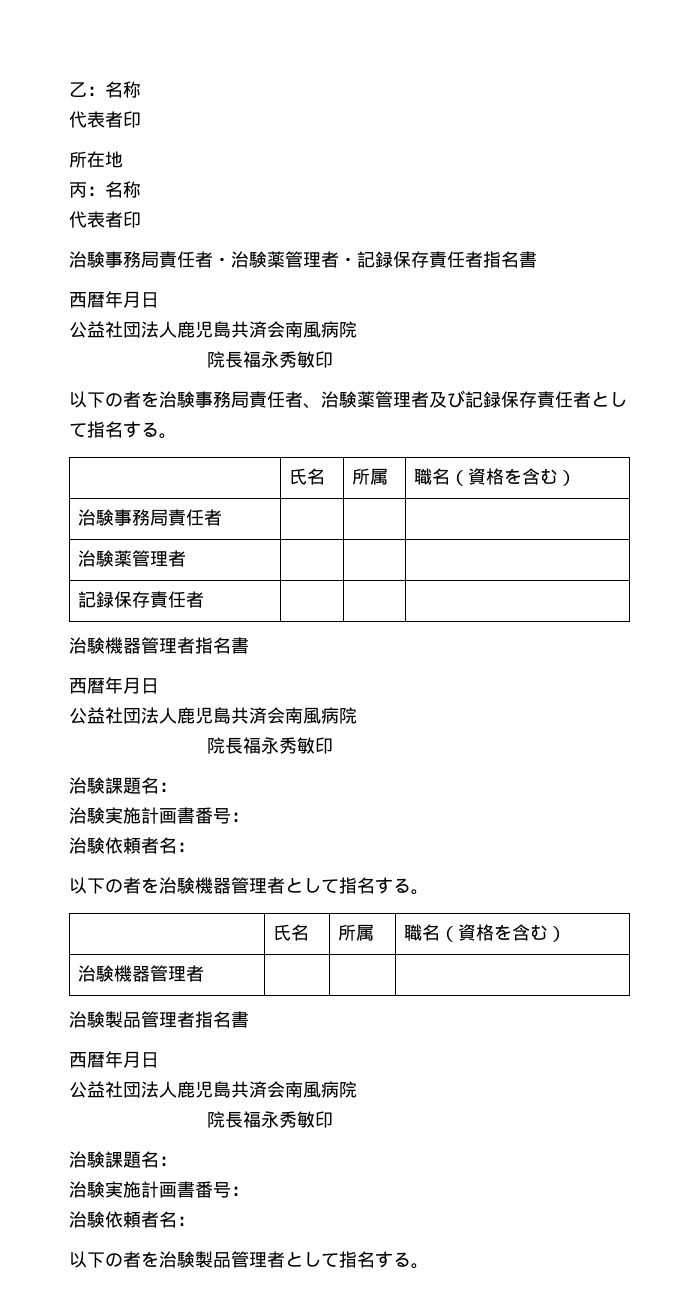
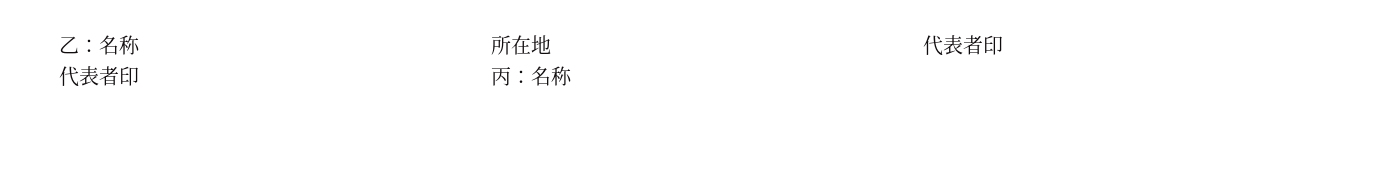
[69,251,537,268] [69,291,159,308] [69,321,357,338] [207,351,334,368] [69,390,627,409] [69,421,177,439] [289,468,326,485] [352,468,389,485] [414,468,577,486] [78,509,223,526] [78,550,187,567] [78,591,205,608] [69,637,249,654] [69,677,159,694] [69,707,357,724] [207,737,334,754] [69,777,177,794] [69,807,249,824] [69,837,195,854] [69,877,429,895] [273,924,310,941] [338,924,375,941] [404,924,567,942] [78,965,205,982] [69,1011,249,1028] [69,1051,159,1068] [69,1081,357,1098] [207,1111,334,1128] [69,1151,177,1168] [69,1181,249,1198] [69,1211,195,1228] [69,1251,429,1269] // 治験事務局責任者・治験薬管理者・記録保存責任者指名書 // 西暦年月日 // 公益社団法人鹿児島共済会南風病院 // 院長福永秀敏印 // 以下の者を治験事務局責任者、治験薬管理者及び記録保存責任者として指名する。 // | 氏名 | 所属 | 職名（資格を含む） // 治験事務局責任者 | | | // 治験薬管理者 | | | // 記録保存責任者 | | | // 治験機器管理者指名書 // 西暦年月日 // 公益社団法人鹿児島共済会南風病院 // 院長福永秀敏印 // 治験課題名： // 治験実施計画書番号： // 治験依頼者名： // 以下の者を治験機器管理者として指名する。 // | 氏名 | 所属 | 職名（資格を含む） // 治験機器管理者 | | | // 治験製品管理者指名書 // 西暦年月日 // 公益社団法人鹿児島共済会南風病院 // 院長福永秀敏印 // 治験課題名： // 治験実施計画書番号： // 治験依頼者名： // 以下の者を治験製品管理者として指名する。 -> (1003, 45) none

